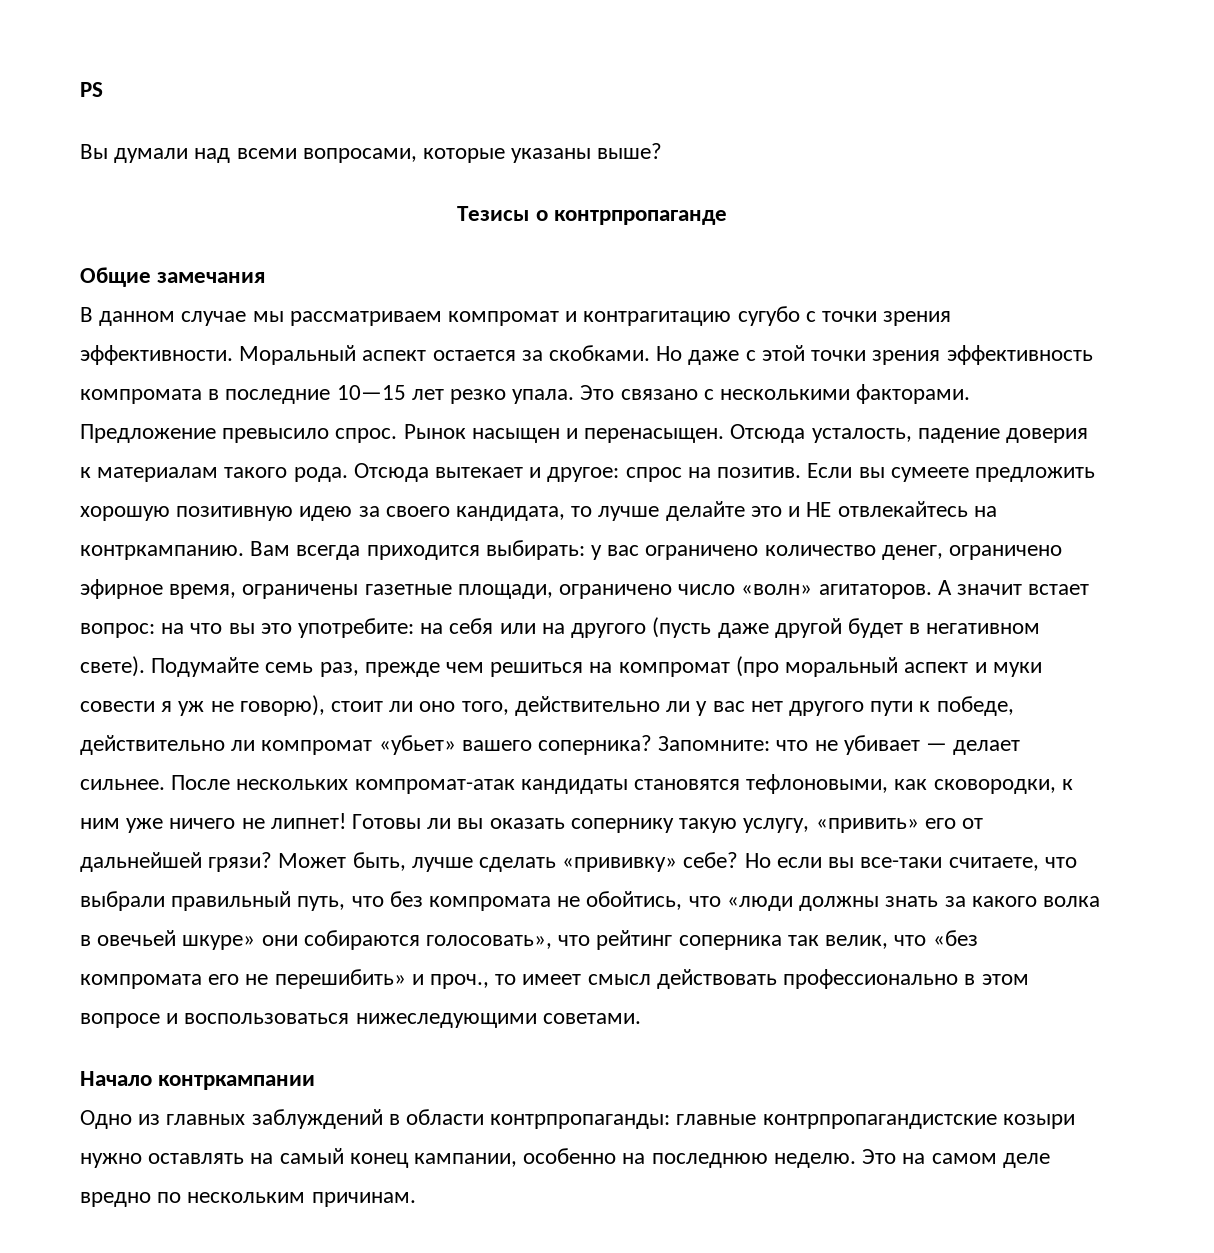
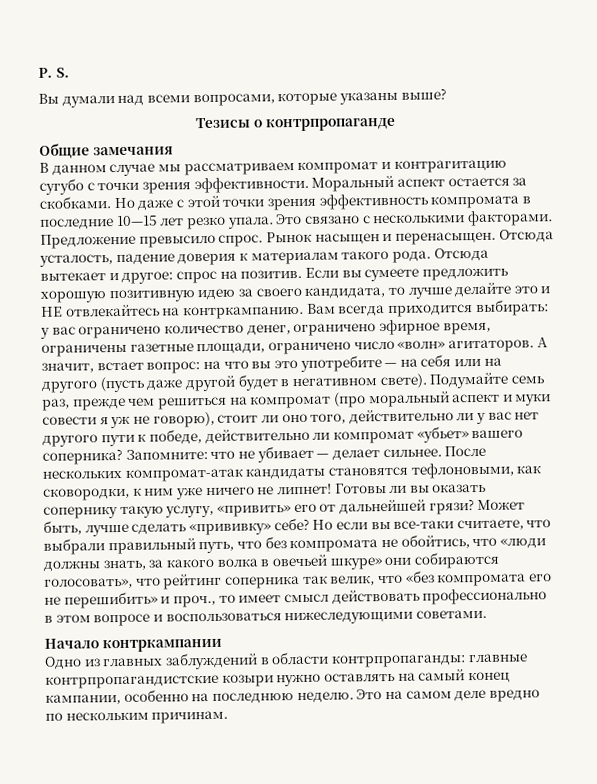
[80,82,103,97] PS -> [38,67,70,78] P. S.
[957,584,1023,595] значит -> [41,362,94,373] значит,
[298,618,415,638] употребите: -> [299,355,398,372] употребите —
[885,896,939,907] знать -> [102,559,146,571] знать,

